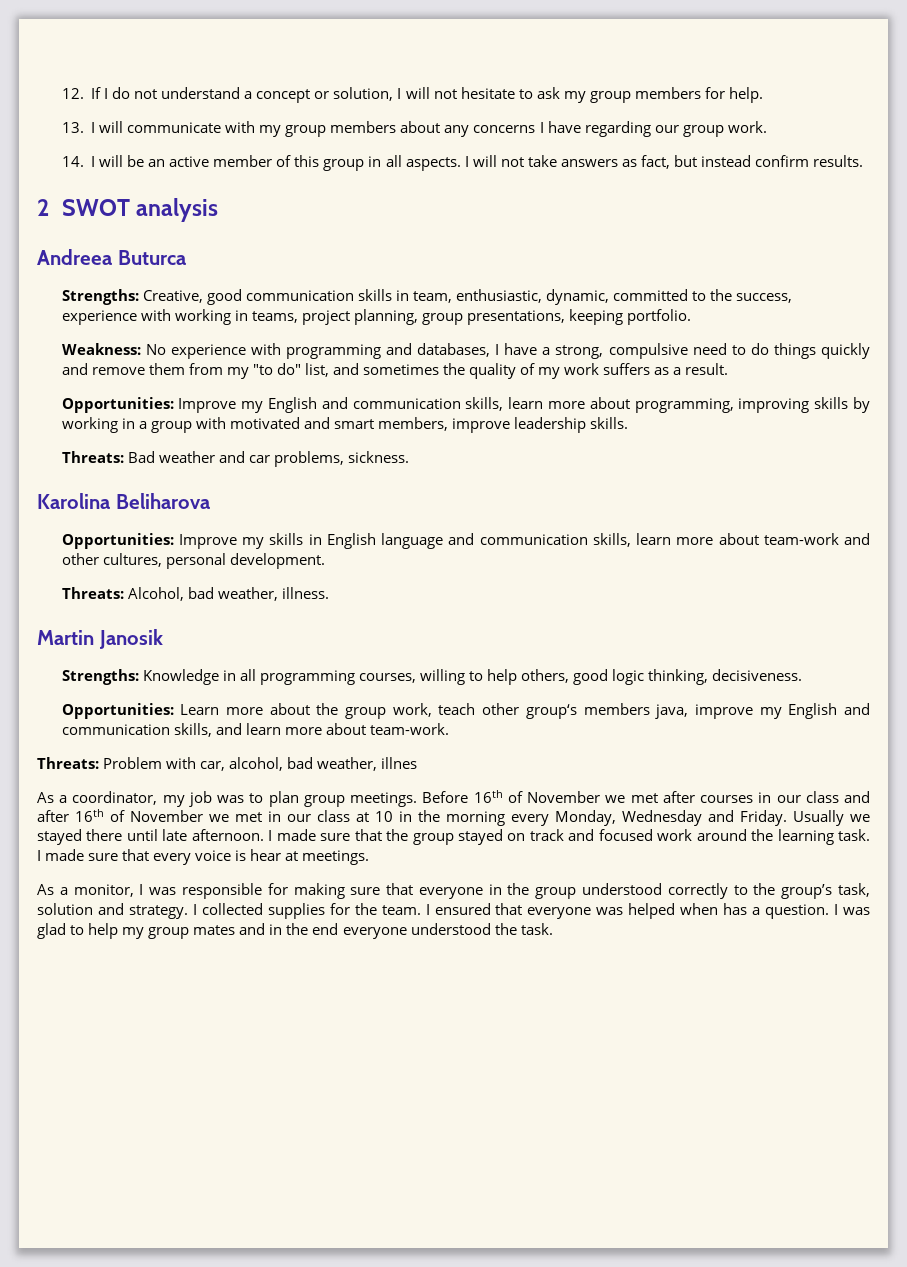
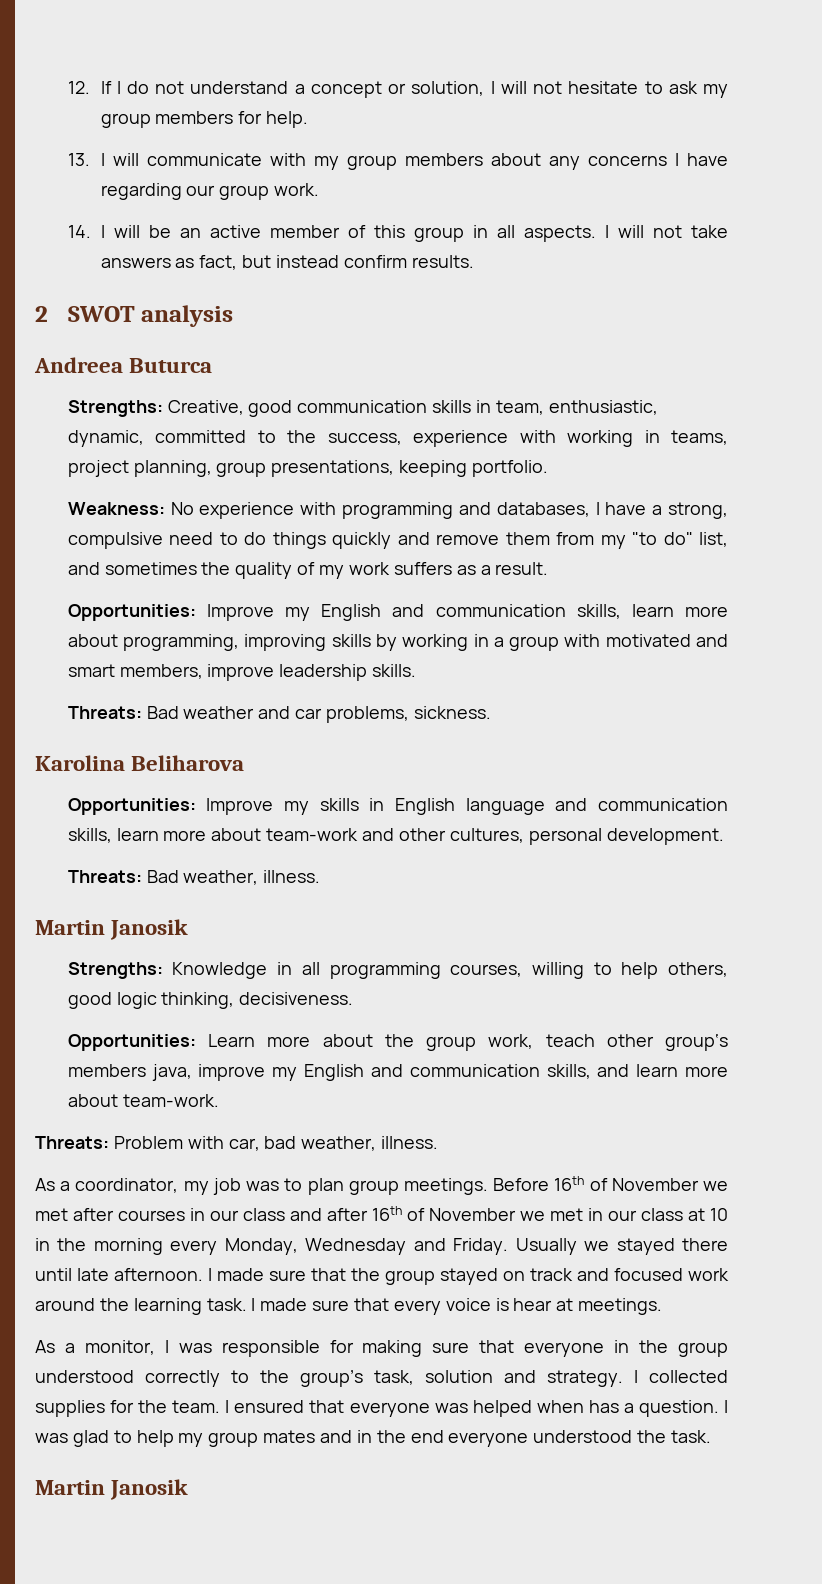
[127,587,214,601] Alcohol, bad -> [146,870,179,883] Bad
[229,757,418,771] alcohol, bad weather, illnes -> [264,1136,439,1151] bad weather, illness.
(553, 929) none -> [35,1479,189,1500] // Martin Janosik

